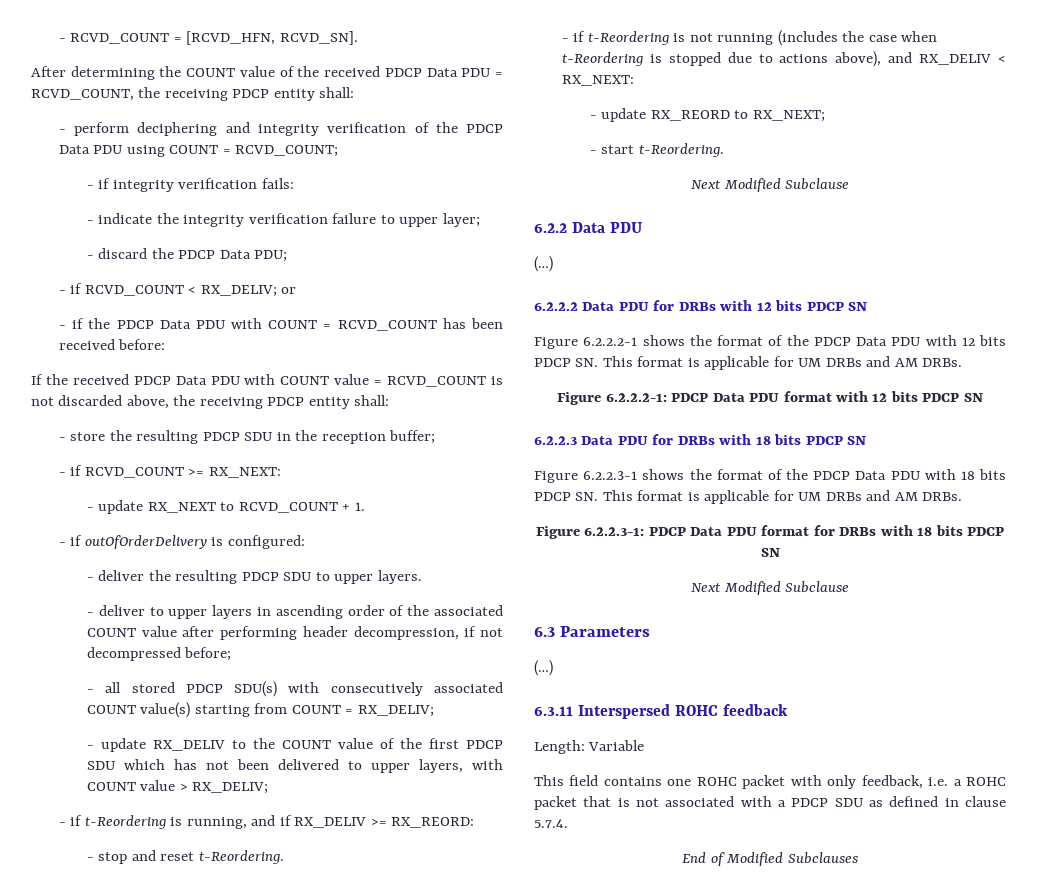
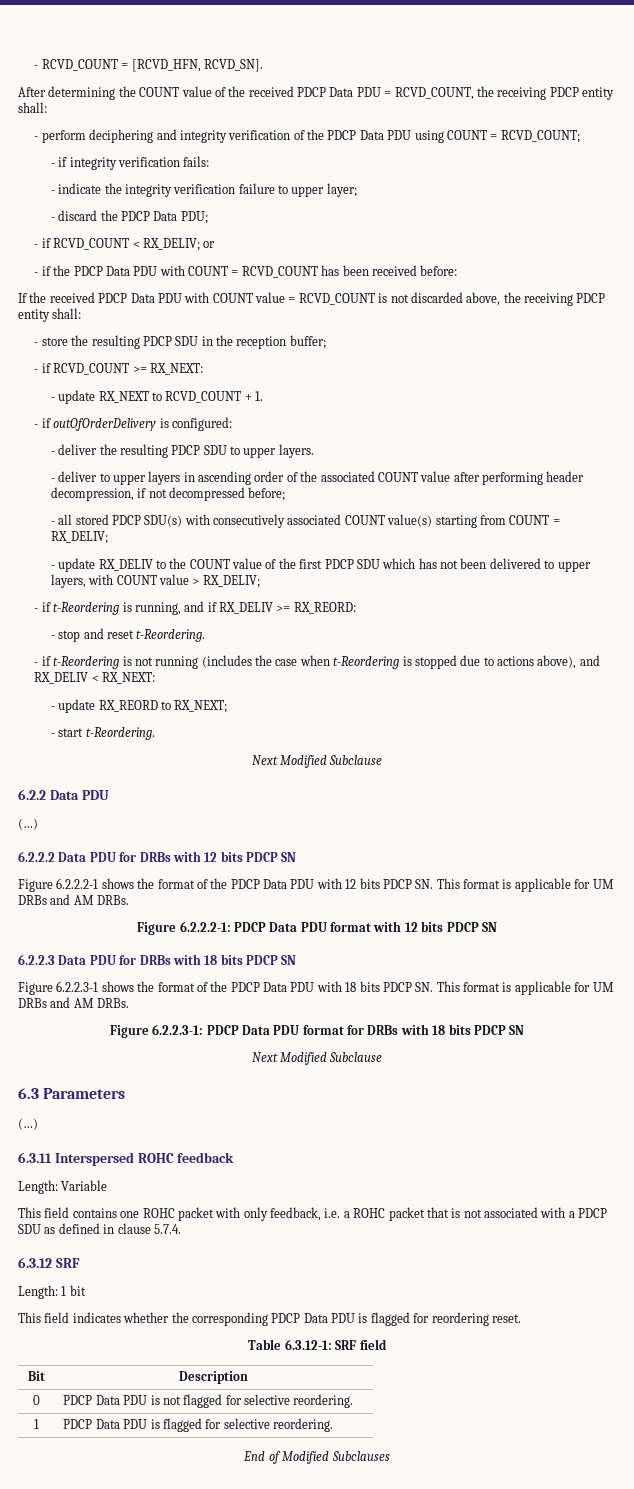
(568, 823) none -> [18,1257,80,1268] [18,1285,86,1299] [18,1312,521,1326] [248,1339,387,1350] [28,1371,45,1381] [179,1371,248,1384] [33,1395,40,1405] [63,1394,354,1408] [34,1419,39,1429] [63,1418,334,1432] // 6.3.12 SRF // Length: 1 bit // This field indicates whether the corresponding PDCP Data PDU is flagged for reordering reset. // Table 6.3.12-1: SRF field // Bit | Description // 0 | PDCP Data PDU is not flagged for selective reordering. // 1 | PDCP Data PDU is flagged for selective reordering.

